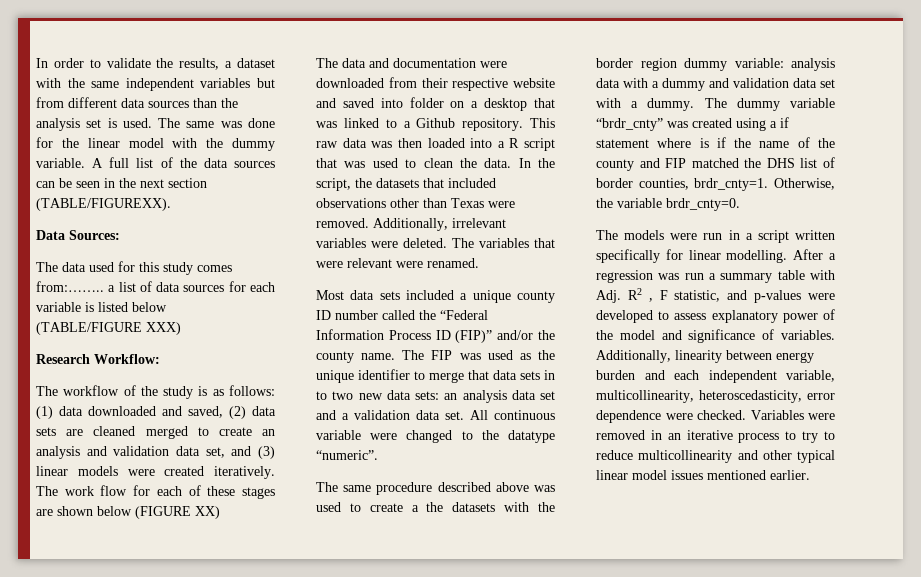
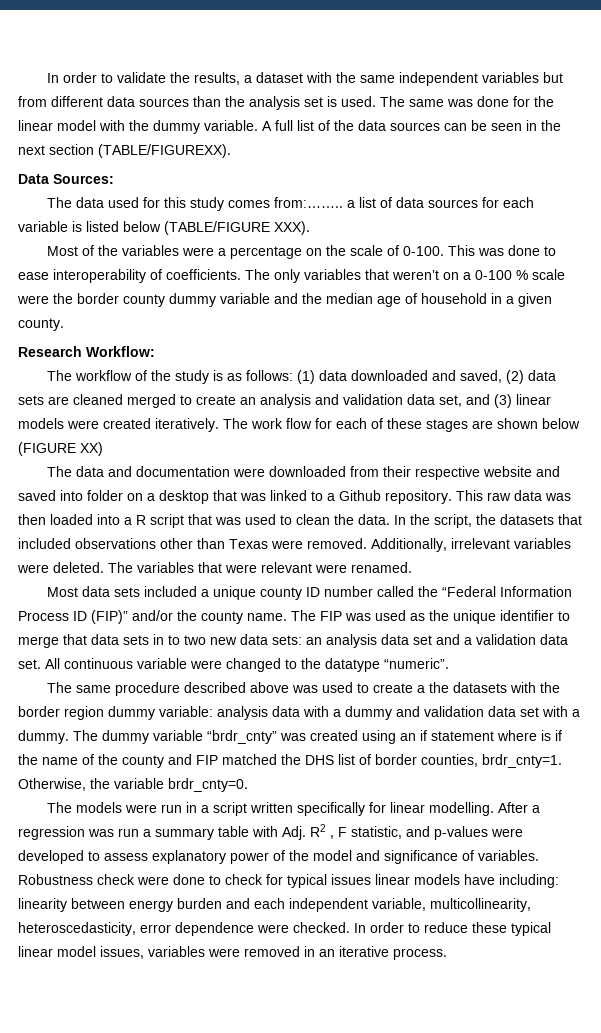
[146,322,181,335] XXX) -> [274,221,310,235] [47,245,557,259] [18,269,565,283] [17,293,552,307] [18,318,64,331] XXX). // Most of the variables were a percentage on the scale of 0-100. This was done to ease interoperability of coefficients. The only variables that weren’t on a 0-100 % scale were the border county dummy variable and the median age of household in a given county.
[770,121,777,128] a -> [400,733,416,741] an
[596,350,671,363] Additionally, -> [18,874,559,888] Robustness check were done to check for typical issues linear models have including:
[750,410,804,420] Variables -> [354,922,551,936] [18,946,205,959] In order to reduce these typical linear model issues, variables
[738,431,835,443] [596,450,835,463] [596,470,810,480] process to try to reduce multicollinearity and other typical linear model issues mentioned earlier. -> [393,948,447,960] process.

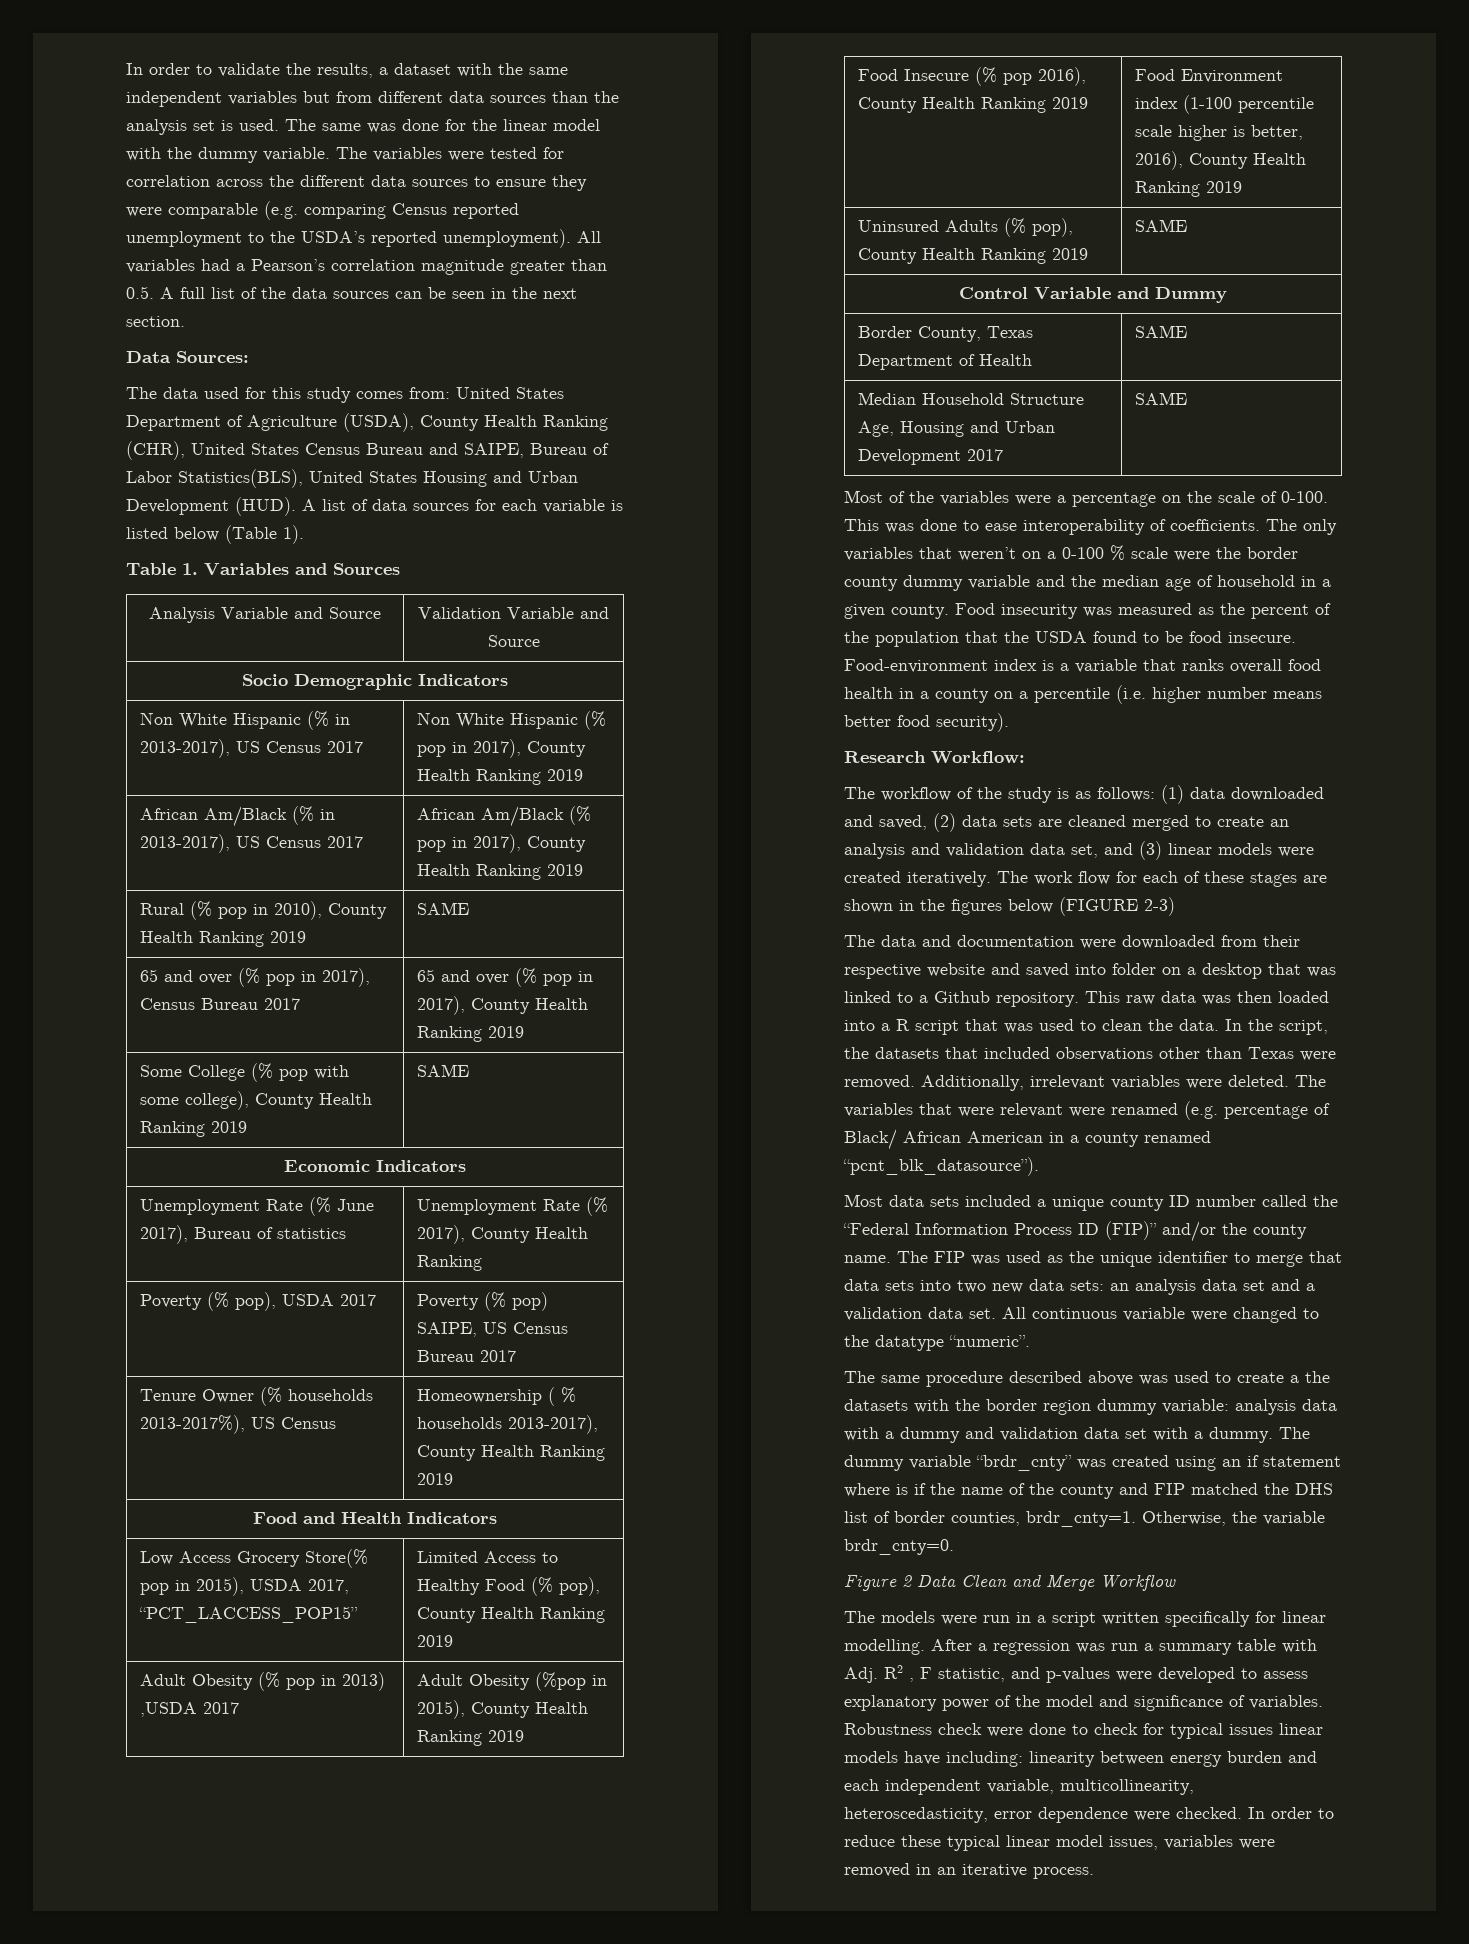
(258, 125) none -> [336,147,564,161] [126,175,587,191] [126,201,519,220] [126,229,601,248] [126,259,607,275] [126,286,154,299] The variables were tested for correlation across the different data sources to ensure they were comparable (e.g. comparing Census reported unemployment to the USDA’s reported unemployment). All variables had a Pearson’s correlation magnitude greater than 0.5.
[49,144,231,158] section (TABLE/FIGUREXX). -> [126,316,185,327] section.
[274,197,356,208] from:…….. a -> [409,387,564,399] [126,413,608,432] [126,441,609,460] [126,469,578,488] [126,497,316,516] from: United States Department of Agriculture (USDA), County Health Ranking (CHR), United States Census Bureau and SAIPE, Bureau of Labor Statistics(BLS), United States Housing and Urban Development (HUD). A
[164,221,310,235] (TABLE/FIGURE XXX). -> [225,525,304,544] [126,563,400,575] [149,607,381,623] [418,607,609,619] [487,635,540,647] [242,674,508,690] [139,711,350,730] [139,739,363,758] [416,711,606,730] [416,739,586,758] [416,769,583,785] [139,806,335,827] [139,834,363,853] [416,806,591,827] [416,834,586,853] [416,864,583,880] [139,901,387,920] [139,931,306,947] [416,902,469,915] [139,968,370,987] [139,998,300,1010] [416,968,593,987] [416,996,588,1015] [416,1026,524,1042] [139,1063,349,1082] [139,1091,372,1110] [139,1121,247,1137] [416,1064,469,1077] [284,1160,466,1172] [139,1197,374,1216] [139,1225,346,1244] [416,1197,608,1216] [416,1225,588,1244] [416,1255,482,1271] [139,1292,376,1311] [416,1292,548,1311] [416,1322,568,1337] [416,1350,516,1362] [139,1387,373,1406] [139,1415,336,1434] [416,1387,576,1406] [416,1415,598,1434] [416,1445,605,1461] [416,1473,453,1485] [253,1512,497,1524] [139,1549,368,1568] [139,1577,349,1596] [138,1606,358,1623] [416,1551,558,1563] [416,1577,600,1596] [416,1607,605,1623] [416,1635,453,1647] [139,1672,385,1691] [139,1702,239,1717] [416,1672,607,1691] [416,1700,588,1719] [416,1730,524,1746] [857,67,1086,86] [857,97,1088,113] [1134,69,1283,83] [1134,95,1314,114] [1134,125,1303,141] [1134,151,1306,170] [1134,181,1242,197] [857,218,1073,237] [857,248,1088,264] [1134,219,1187,232] [959,287,1227,303] [857,326,1033,342] [857,354,1032,370] [1134,325,1187,338] [857,392,1084,405] [857,421,1055,437] [857,449,1003,465] [1134,392,1187,405] (Table 1). // Table 1. Variables and Sources // Analysis Variable and Source | Validation Variable and Source // Socio Demographic Indicators // Non White Hispanic (% in 2013-2017), US Census 2017 | Non White Hispanic (% pop in 2017), County Health Ranking 2019 // African Am/Black (% in 2013-2017), US Census 2017 | African Am/Black (% pop in 2017), County Health Ranking 2019 // Rural (% pop in 2010), County Health Ranking 2019 | SAME // 65 and over (% pop in 2017), Census Bureau 2017 | 65 and over (% pop in 2017), County Health Ranking 2019 // Some College (% pop with some college), County Health Ranking 2019 | SAME // Economic Indicators // Unemployment Rate (% June 2017), Bureau of statistics | Unemployment Rate (% 2017), County Health Ranking // Poverty (% pop), USDA 2017 | Poverty (% pop) SAIPE, US Census Bureau 2017 // Tenure Owner (% households 2013-2017%), US Census | Homeownership ( % households 2013-2017), County Health Ranking 2019 // Food and Health Indicators // Low Access Grocery Store(% pop in 2015), USDA 2017, “PCT_LACCESS_POP15” | Limited Access to Healthy Food (% pop), County Health Ranking 2019 // Adult Obesity (% pop in 2013) ,USDA 2017 | Adult Obesity (%pop in 2015), County Health Ranking 2019 // Food Insecure (% pop 2016), County Health Ranking 2019 | Food Environment index (1-100 percentile scale higher is better, 2016), County Health Ranking 2019 // Uninsured Adults (% pop), County Health Ranking 2019 | SAME // Control Variable and Dummy // Border County, Texas Department of Health | SAME // Median Household Structure Age, Housing and Urban Development 2017 | SAME
(64, 324) none -> [955,603,1331,619] [844,631,1296,647] [844,659,1321,673] [844,685,1322,704] [844,713,1009,732] Food insecurity was measured as the percent of the population that the USDA found to be food insecure. Food-environment index is a variable that ranks overall food health in a county on a percentile (i.e. higher number means better food security).
(538, 423) none -> [899,899,1002,915] in the figures
[80,442,103,456] XX) -> [1144,897,1175,916] 2-3)
[351,562,412,573] renamed. -> [1111,1101,1330,1120] [844,1129,1211,1150] [843,1157,1039,1176] renamed (e.g. percentage of Black/ African American in a county renamed “pcnt_blk_datasource”).
[153,634,180,645] in to -> [920,1280,951,1291] into
(248, 785) none -> [844,1574,1176,1591] // Figure 2 Data Clean and Merge Workflow

